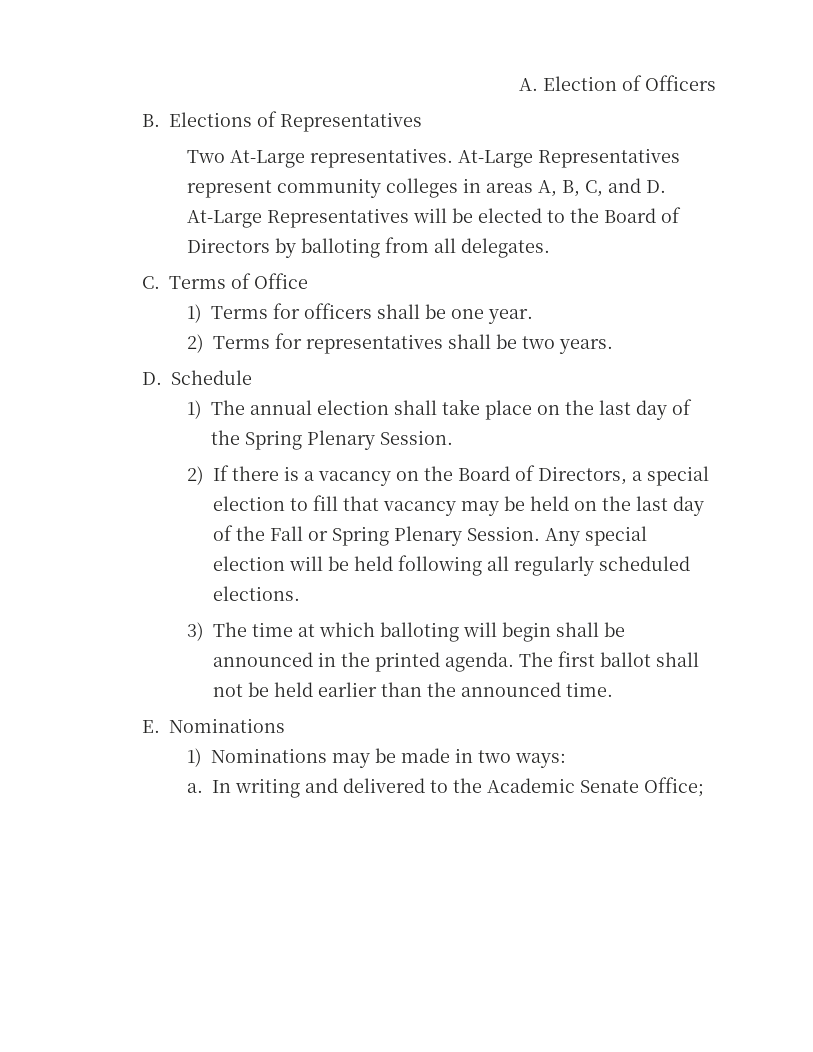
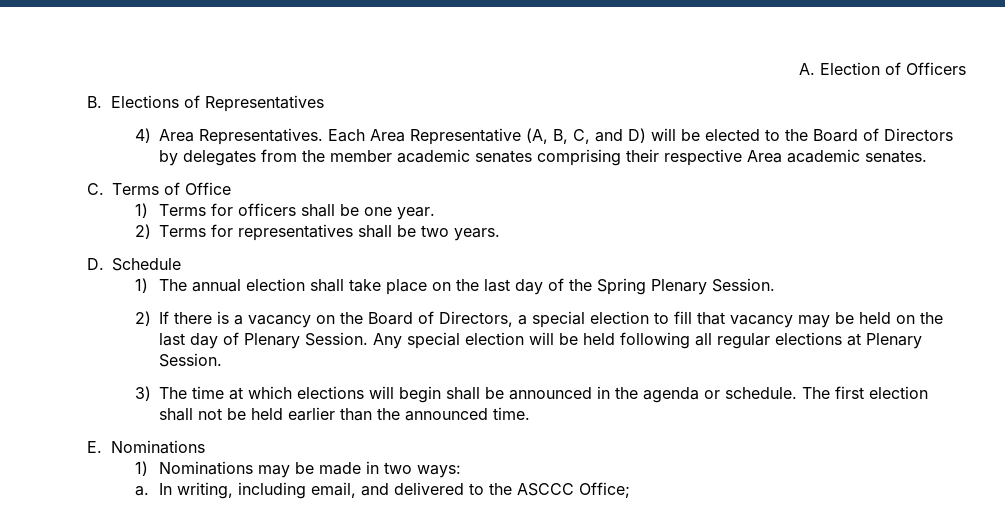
[187,148,681,168] [187,178,667,198] [187,208,410,228] Two At-Large representatives. At-Large Representatives represent community colleges in areas A, B, C, and D. At-Large Representatives -> [134,128,646,145] 4) Area Representatives. Each Area Representative (A, B, C, and D)
[301,237,551,258] balloting from all delegates. -> [182,149,927,166] delegates from the member academic senates comprising their respective Area academic senates.
[236,526,390,546] the Fall or Spring -> (239, 338) none
[514,556,691,576] [213,586,301,601] regularly scheduled elections. -> [716,332,922,349] [158,353,222,367] regular elections at Plenary Session.
[380,622,460,642] balloting -> [296,386,364,399] elections
[375,652,515,672] printed agenda. -> [642,387,797,403] agenda or schedule.
[600,652,652,667] ballot -> [868,386,928,399] election
[235,778,301,798] writing -> [176,482,356,499] writing, including email,
[487,778,640,793] Academic Senate -> [516,483,574,496] ASCCC

